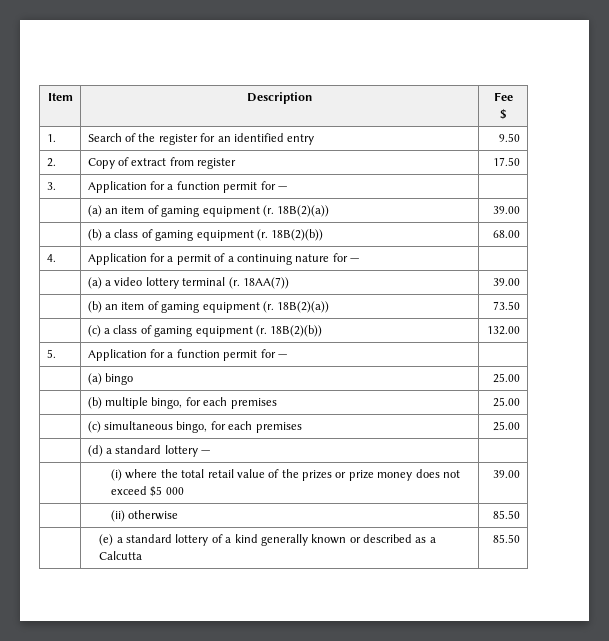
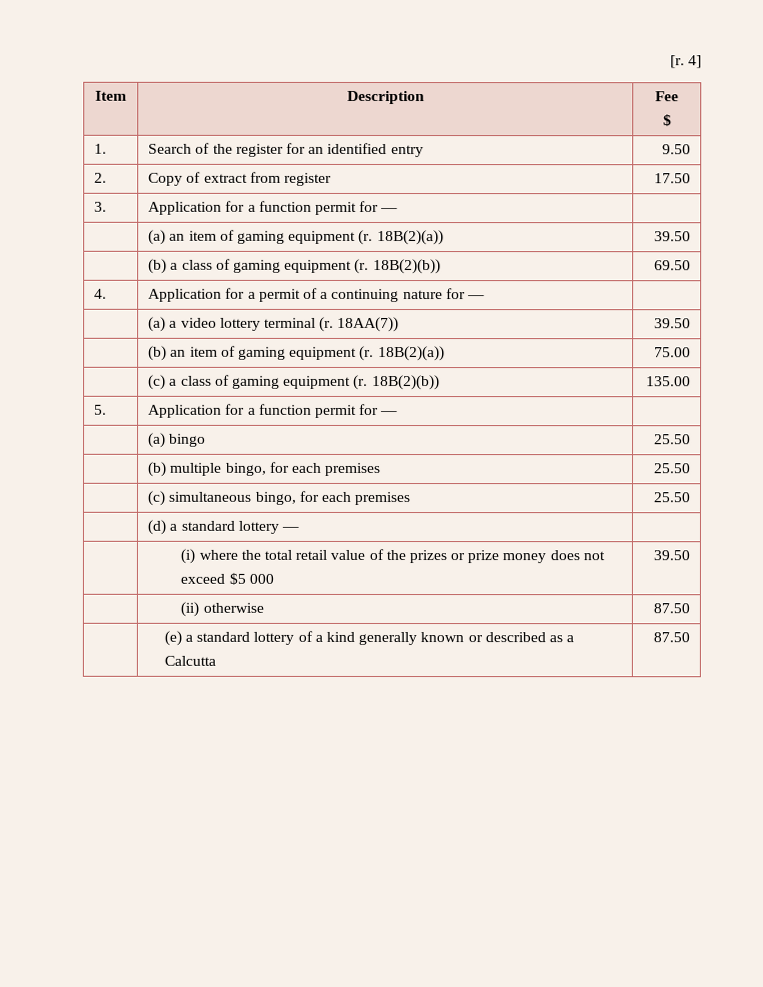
(47, 97) none -> [669,55,702,69] [r. 4] //
[493,206,521,214] 39.00 -> [653,231,691,242] 39.50
[493,230,521,238] 68.00 -> [653,260,691,271] 69.50
[493,278,521,286] 39.00 -> [653,318,691,329] 39.50
[493,301,521,310] 73.50 -> [653,347,691,358] 75.00
[487,326,521,335] 132.00 -> [645,376,691,387] 135.00
[493,373,521,383] 25.00 -> [653,434,691,445] 25.50
[493,397,521,407] 25.00 -> [653,463,691,474] 25.50
[493,421,521,431] 25.00 -> [652,492,691,503] 25.50
[493,470,521,478] 39.00 -> [652,550,690,561] 39.50
[493,510,521,519] 85.50 -> [652,603,690,614] 87.50
[493,534,521,543] 85.50 -> [652,632,690,643] 87.50

